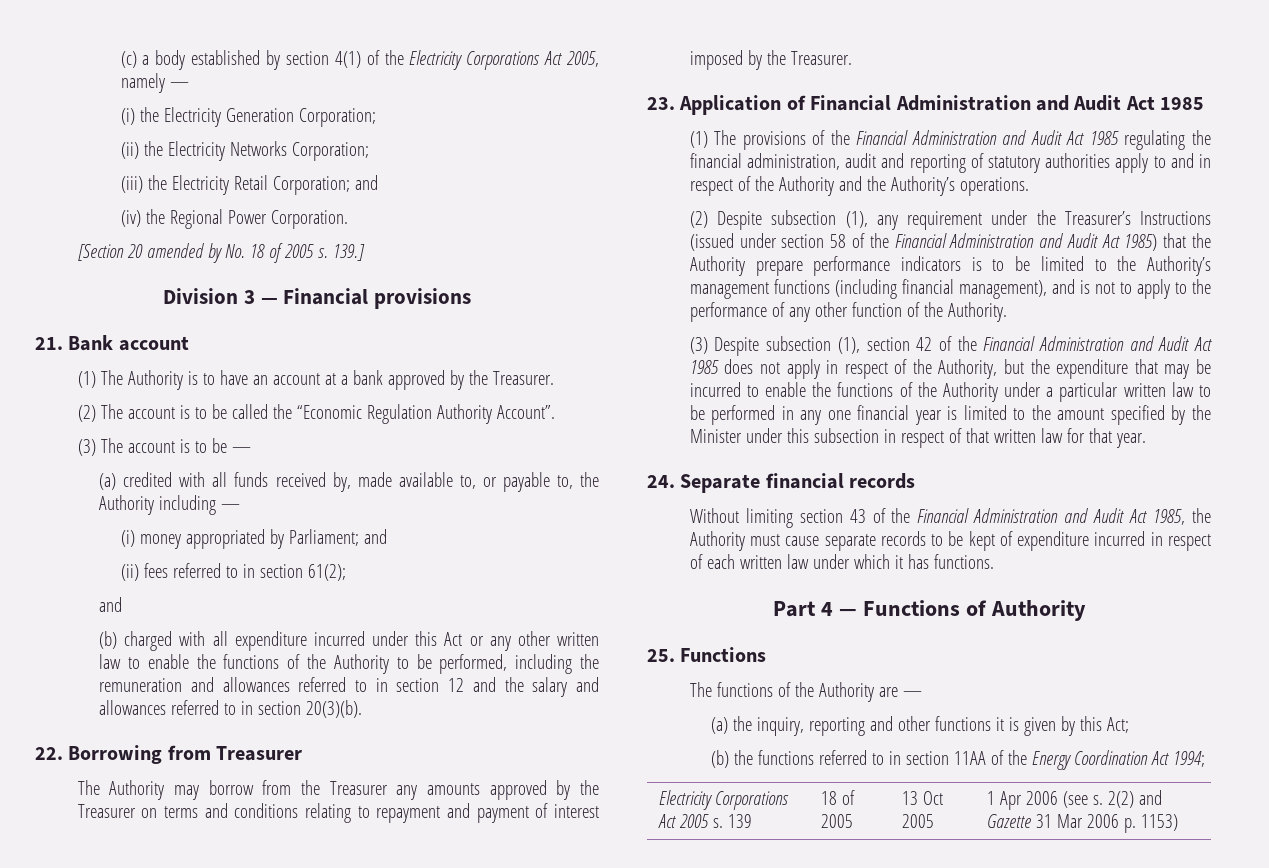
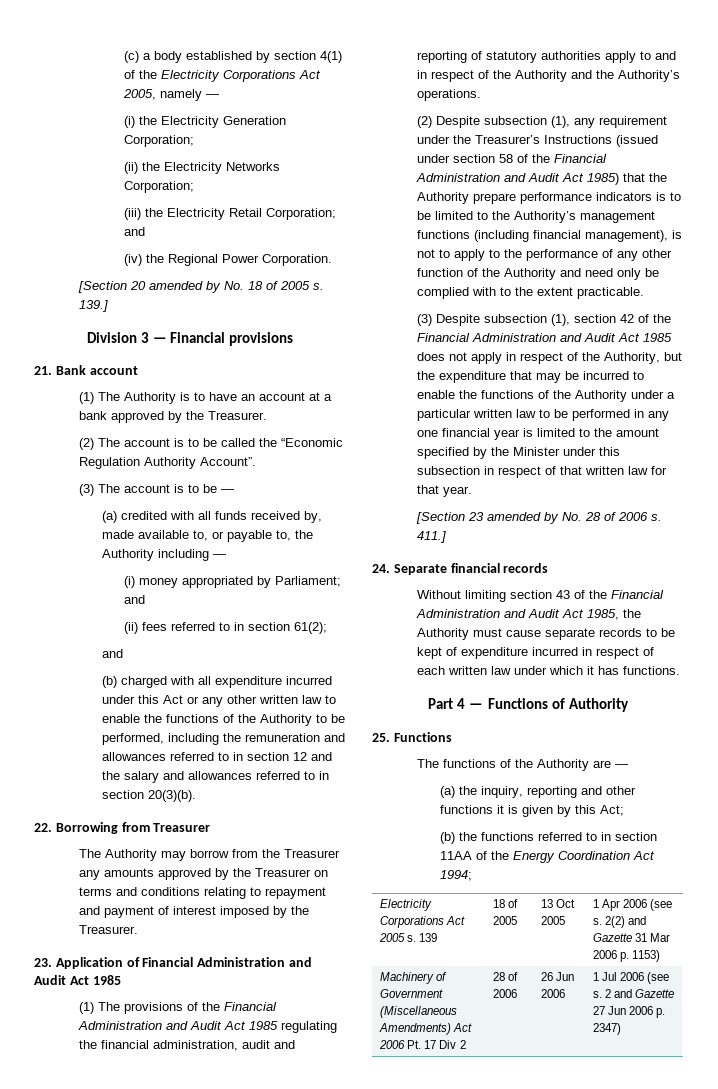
[1051,279,1075,294] and -> (669, 236) none
[947,302,1007,322] Authority. -> [504,268,660,280] [417,287,645,299] Authority and need only be complied with to the extent practicable.
(1146, 440) none -> [416,512,663,524] [417,531,447,543] // [Section 23 amended by No. 28 of 2006 s. 411.]
(1179, 822) none -> [380,972,448,984] [380,989,444,998] [380,1006,458,1018] [379,1023,473,1035] [379,1040,466,1049] [493,972,519,981] [493,989,518,998] [541,972,575,981] [541,989,566,998] [593,972,670,984] [593,989,675,998] [593,1006,666,1018] [593,1023,622,1035] // Machinery of Government (Miscellaneous Amendments) Act 2006 Pt. 17 Div 2 | 28 of 2006 | 26 Jun 2006 | 1 Jul 2006 (see s. 2 and Gazette 27 Jun 2006 p. 2347)

